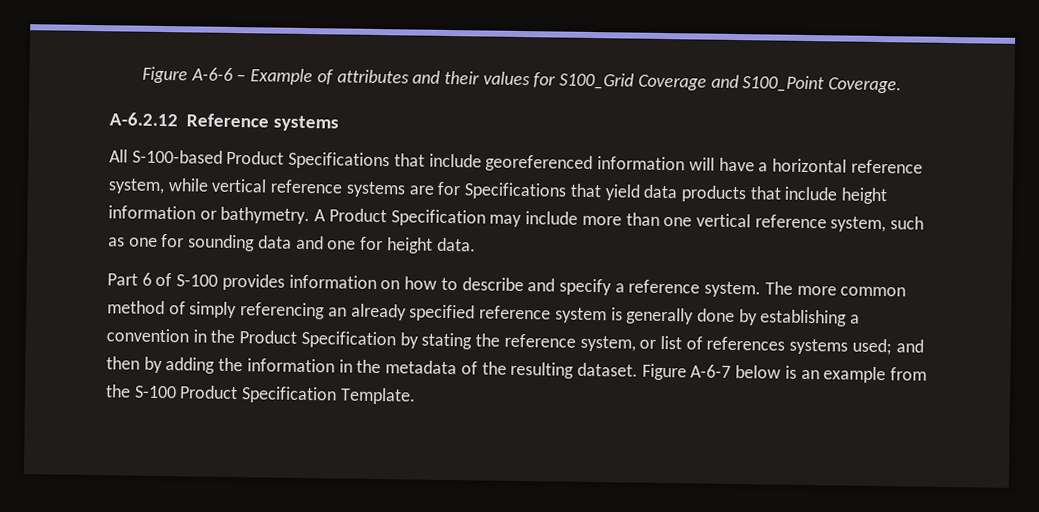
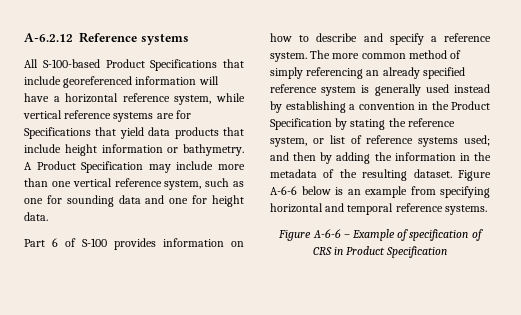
[141,66,903,94] Figure A-6-6 – Example of attributes and their values for S100_Grid Coverage and S100_Point Coverage. // -> (24, 37) none
[696,308,735,323] done -> [425,84,490,93] used instead
[706,336,786,351] references -> [366,135,414,144] reference
[690,364,732,378] A-6-7 -> [270,186,297,195] A-6-6
[105,384,416,405] the S-100 Product Specification Template. -> [440,186,490,198] [270,203,487,215] [278,229,483,241] [312,246,448,258] specifying horizontal and temporal reference systems. // Figure A-6-6 – Example of specification of CRS in Product Specification

